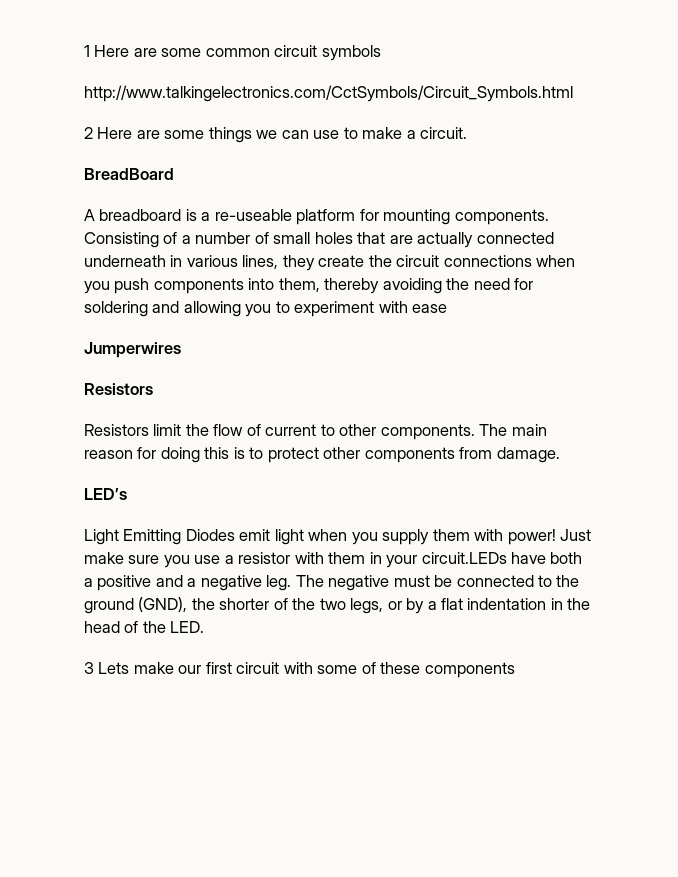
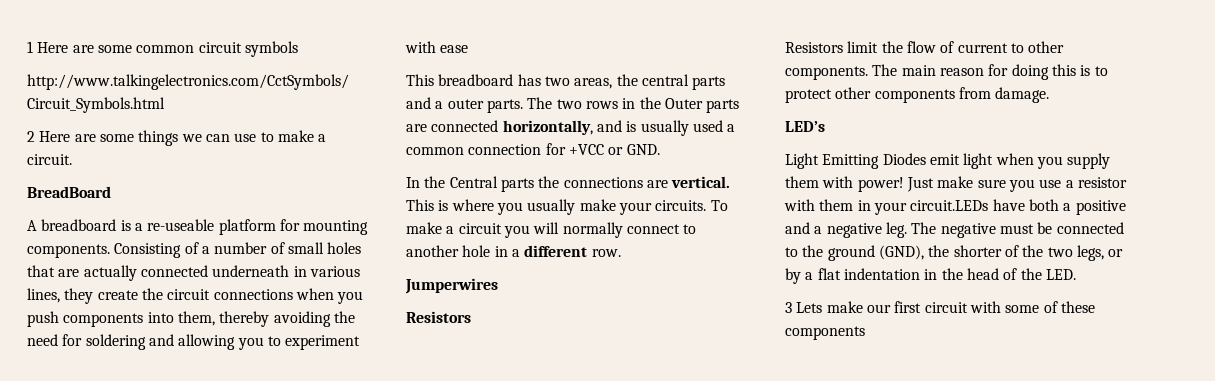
(448, 308) none -> [406,74,726,90] [406,97,740,113] [406,120,736,136] [406,143,660,155] [406,176,731,192] [406,199,728,215] [406,222,697,238] [406,245,621,257] // This breadboard has two areas, the central parts and a outer parts. The two rows in the Outer parts are connected horizontally, and is usually used a common connection for +VCC or GND. // In the Central parts the connections are vertical. This is where you usually make your circuits. To make a circuit you will normally connect to another hole in a different row.

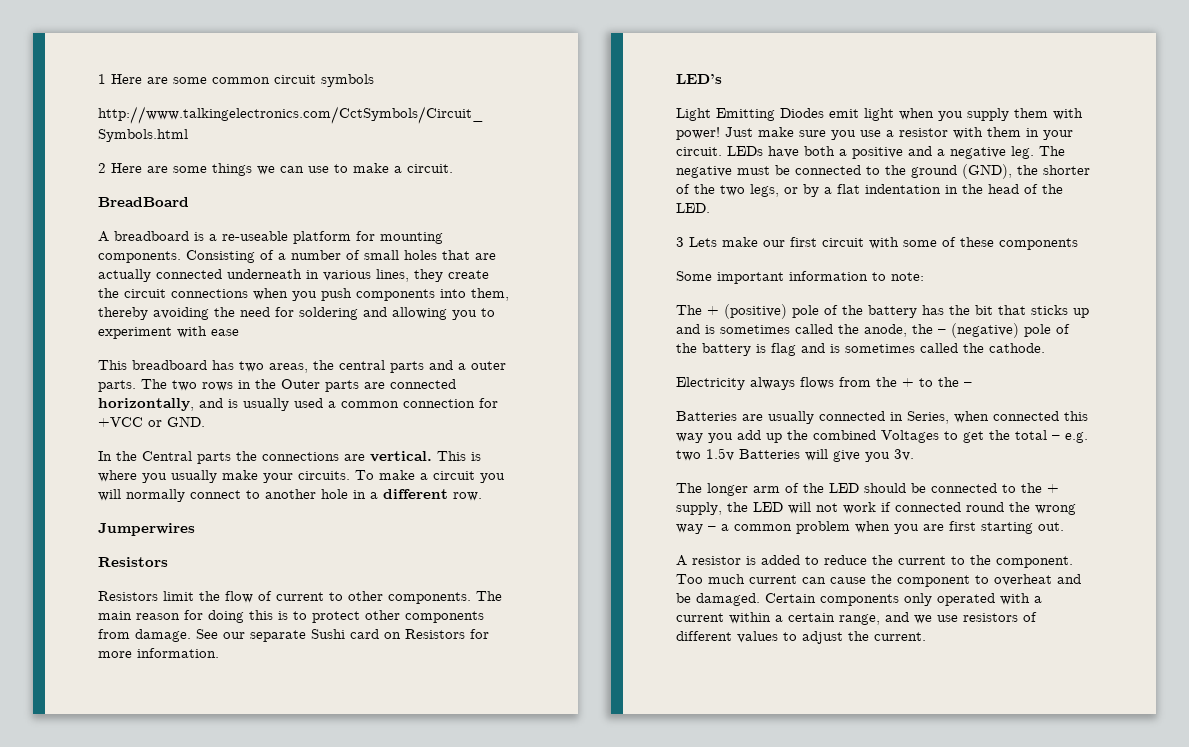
(1050, 95) none -> [196,629,489,642] [98,648,219,658] See our separate Sushi card on Resistors for more information.
[910,200,989,211] circuit.LEDs -> [676,146,763,156] circuit. LEDs
(865, 333) none -> [676,271,924,284] [676,304,1089,319] [676,323,1070,338] [676,343,1045,356] [676,377,972,390] [676,411,1088,424] [676,430,1088,443] [676,448,914,462] [676,483,1059,496] [676,502,1076,515] [676,521,1064,534] [676,555,1073,568] [676,574,1081,587] [676,593,1042,606] [676,612,1037,625] [676,631,926,644] // Some important information to note: // The + (positive) pole of the battery has the bit that sticks up and is sometimes called the anode, the – (negative) pole of the battery is flag and is sometimes called the cathode. // Electricity always flows from the + to the – // Batteries are usually connected in Series, when connected this way you add up the combined Voltages to get the total – e.g. two 1.5v Batteries will give you 3v. // The longer arm of the LED should be connected to the + supply, the LED will not work if connected round the wrong way – a common problem when you are first starting out. // A resistor is added to reduce the current to the component. Too much current can cause the component to overheat and be damaged. Certain components only operated with a current within a certain range, and we use resistors of different values to adjust the current.

